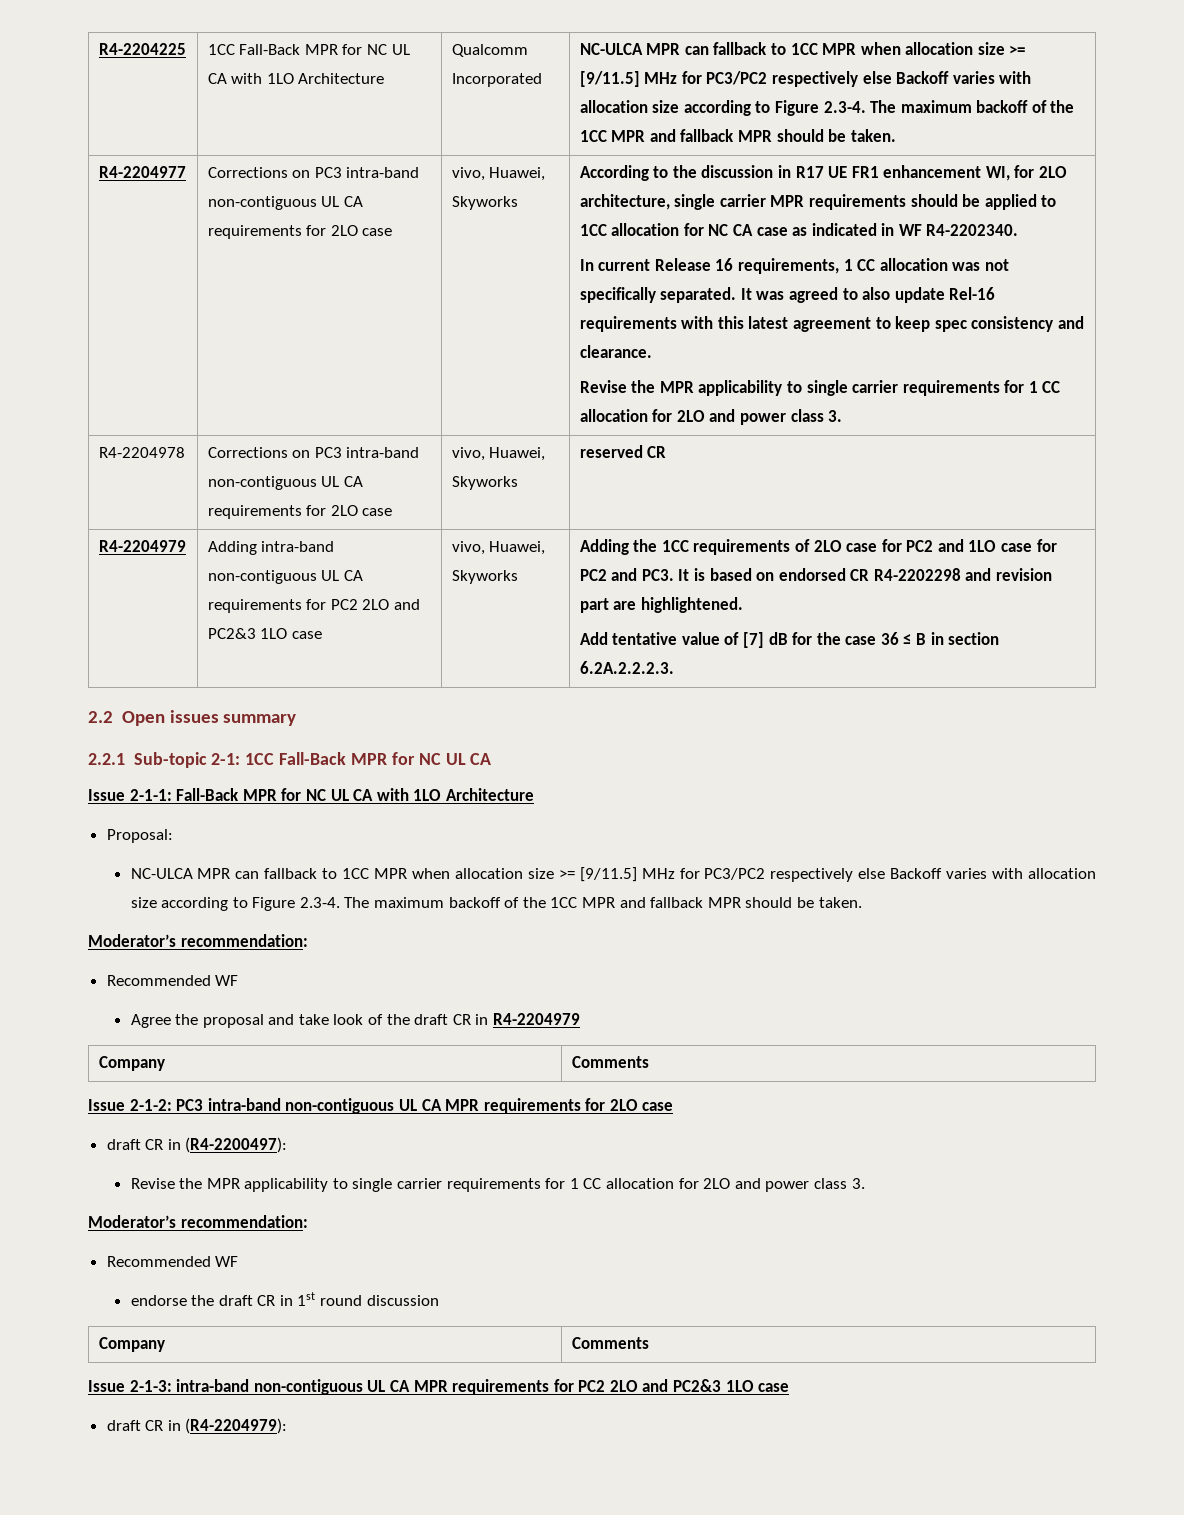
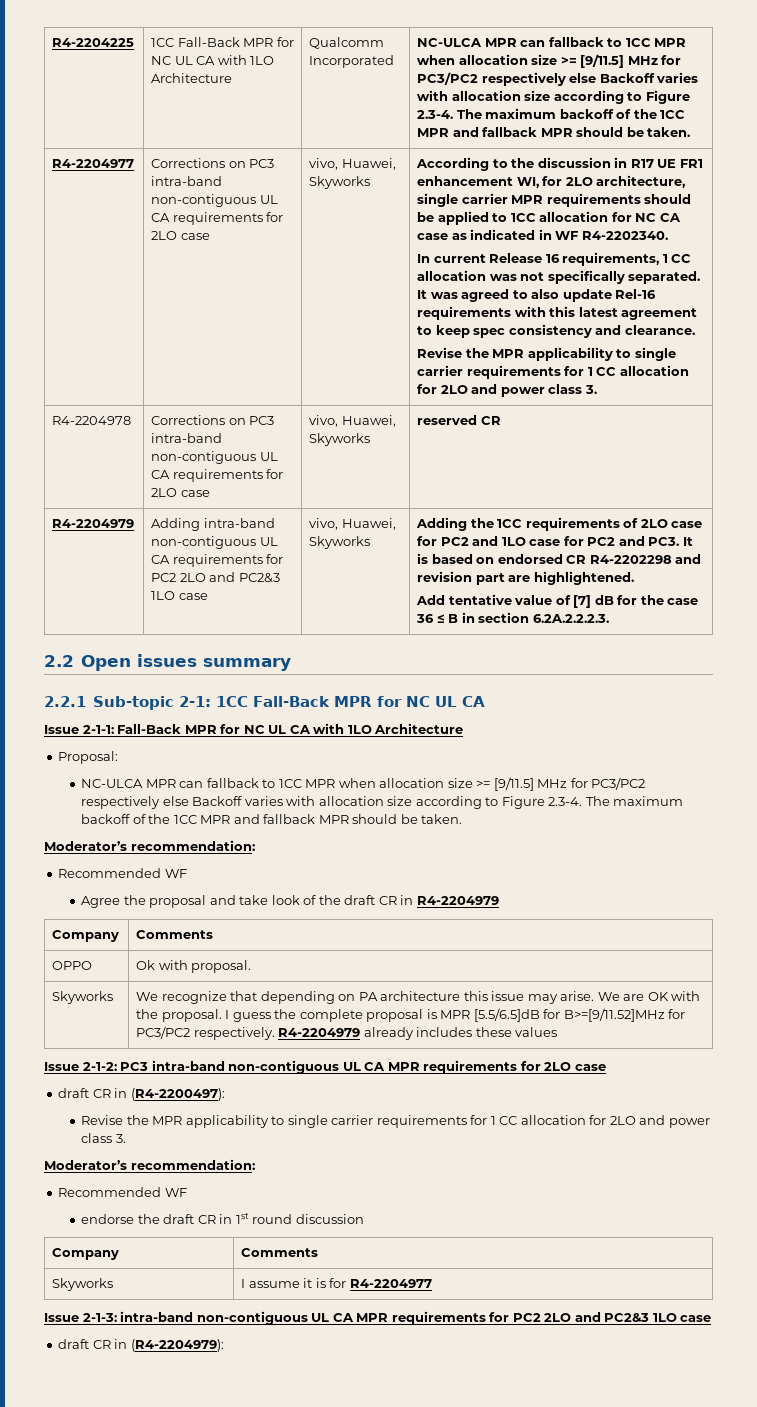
(649, 1062) none -> [52,961,93,970] [136,960,252,973] [52,991,114,1004] [136,991,701,1004] [136,1008,686,1022] [136,1026,558,1040] // OPPO | Ok with proposal. // Skyworks | We recognize that depending on PA architecture this issue may arise. We are OK with the proposal. I guess the complete proposal is MPR [5.5/6.5]dB for B>=[9/11.52]MHz for PC3/PC2 respectively. R4-2204979 already includes these values
(649, 1343) none -> [52,1278,114,1291] [241,1278,432,1288] // Skyworks | I assume it is for R4-2204977

